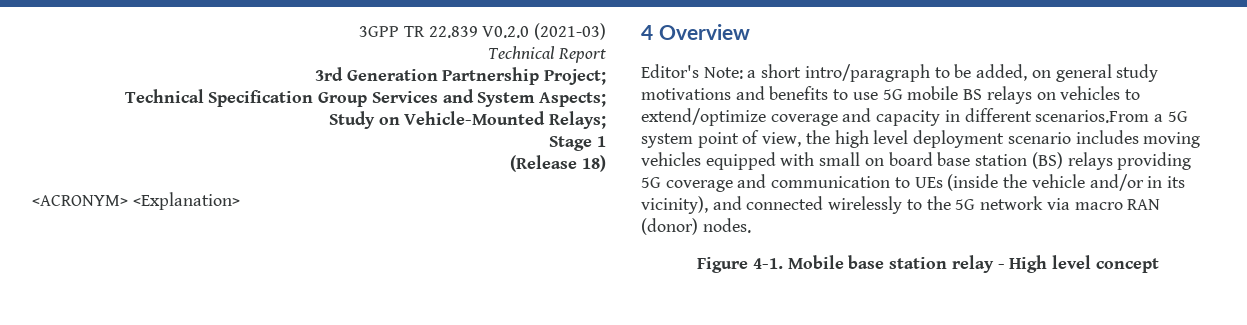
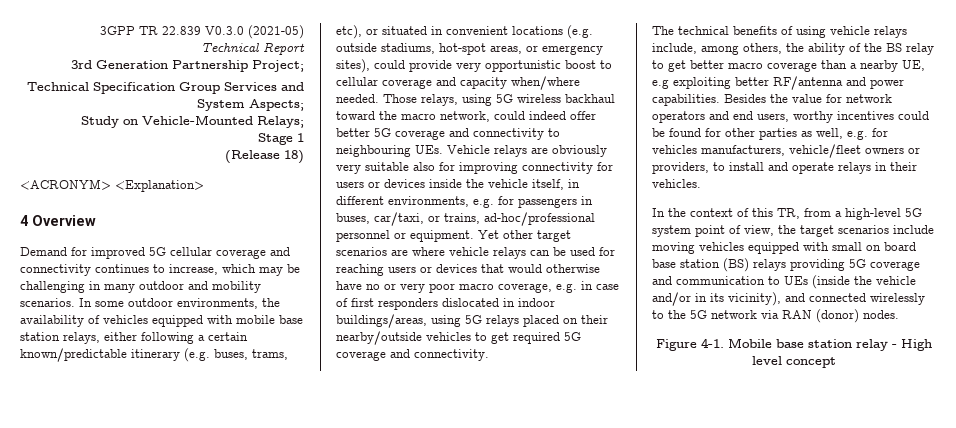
[482,23,607,40] V0.2.0 (2021-03) -> [205,25,304,39] V0.3.0 (2021-05)
[641,64,1159,82] [641,86,1140,104] [641,108,1164,126] Editor's Note: a short intro/paragraph to be added, on general study motivations and benefits to use 5G mobile BS relays on vehicles to extend/optimize coverage and capacity in different scenarios.From a -> [20,247,290,259] [20,264,300,276] [20,281,261,293] [20,298,280,309] [20,315,303,327] [20,332,248,344] [20,348,288,362] [336,25,593,39] [336,43,603,55] [336,59,612,73] [336,76,580,90] [336,94,615,106] [336,111,596,122] [336,128,560,140] [336,145,607,157] [336,162,613,174] [336,179,580,190] [336,196,593,208] [336,212,595,226] [336,230,571,242] [336,247,615,259] [336,264,600,276] [336,281,619,293] [336,298,555,310] [336,314,608,328] [336,331,581,345] [336,349,489,361] [652,26,907,38] [652,43,934,55] [652,60,925,72] [652,76,904,90] [652,94,892,106] [652,111,929,123] [652,128,888,140] [652,144,920,158] [652,162,917,174] [652,179,701,188] [652,208,901,220] Demand for improved 5G cellular coverage and connectivity continues to increase, which may be challenging in many outdoor and mobility scenarios. In some outdoor environments, the availability of vehicles equipped with mobile base station relays, either following a certain known/predictable itinerary (e.g. buses, trams, etc), or situated in convenient locations (e.g. outside stadiums, hot-spot areas, or emergency sites), could provide very opportunistic boost to cellular coverage and capacity when/where needed. Those relays, using 5G wireless backhaul toward the macro network, could indeed offer better 5G coverage and connectivity to neighbouring UEs. Vehicle relays are obviously very suitable also for improving connectivity for users or devices inside the vehicle itself, in different environments, e.g. for passengers in buses, car/taxi, or trains, ad-hoc/professional personnel or equipment. Yet other target scenarios are where vehicle relays can be used for reaching users or devices that would otherwise have no or very poor macro coverage, e.g. in case of first responders dislocated in indoor buildings/areas, using 5G relays placed on their nearby/outside vehicles to get required 5G coverage and connectivity. // The technical benefits of using vehicle relays include, among others, the ability of the BS relay to get better macro coverage than a nearby UE, e.g exploiting better RF/antenna and power capabilities. Besides the value for network operators and end users, worthy incentives could be found for other parties as well, e.g. for vehicles manufacturers, vehicle/fleet owners or providers, to install and operate relays in their vehicles. // In the context of this TR, from a high-level
[834,130,1139,148] high level deployment scenario includes -> [800,225,934,237] target scenarios include
[1074,202,1123,210] macro -> (779, 314) none

